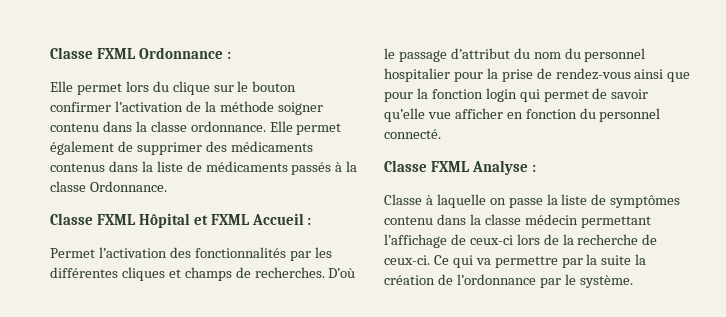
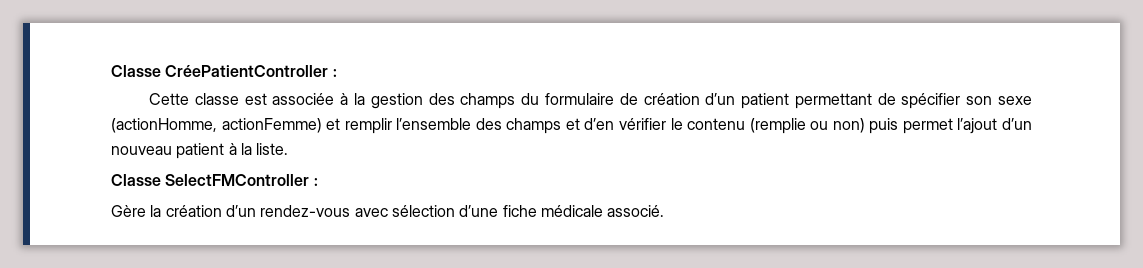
[50,47,231,59] [50,81,297,95] [50,101,323,115] [50,121,342,135] [50,141,313,155] [50,161,358,175] [50,181,167,192] [50,213,312,228] [50,247,332,261] [50,267,356,281] [384,48,646,62] [384,68,691,82] [384,88,649,102] [384,108,661,122] [384,129,441,139] [384,160,536,175] [384,194,681,208] [384,214,651,228] [384,234,658,248] [384,254,647,268] [384,274,633,288] Classe FXML Ordonnance : // Elle permet lors du clique sur le bouton confirmer l’activation de la méthode soigner contenu dans la classe ordonnance. Elle permet également de supprimer des médicaments contenus dans la liste de médicaments passés à la classe Ordonnance. // Classe FXML Hôpital et FXML Accueil : // Permet l’activation des fonctionnalités par les différentes cliques et champs de recherches. D’où le passage d’attribut du nom du personnel hospitalier pour la prise de rendez-vous ainsi que pour la fonction login qui permet de savoir qu’elle vue afficher en fonction du personnel connecté. // Classe FXML Analyse : // Classe à laquelle on passe la liste de symptômes contenu dans la classe médecin permettant l’affichage de ceux-ci lors de la recherche de ceux-ci. Ce qui va permettre par la suite la création de l’ordonnance par le système. -> [111,65,337,77] [149,93,1032,109] [111,118,1032,134] [111,143,289,159] [111,174,318,186] [111,205,665,217] Classe CréePatientController : // Cette classe est associée à la gestion des champs du formulaire de création d’un patient permettant de spécifier son sexe (actionHomme, actionFemme) et remplir l’ensemble des champs et d’en vérifier le contenu (remplie ou non) puis permet l’ajout d’un nouveau patient à la liste. // Classe SelectFMController : // Gère la création d’un rendez-vous avec sélection d’une fiche médicale associé.

